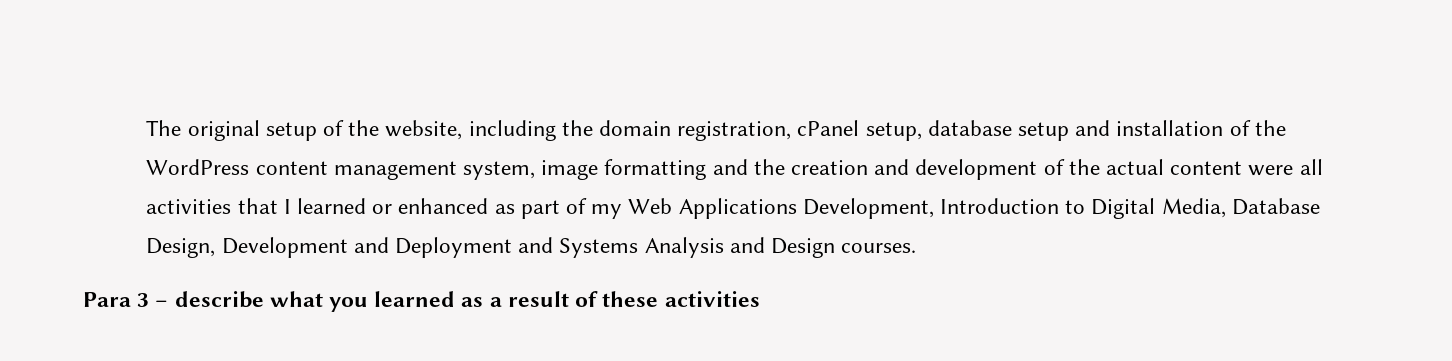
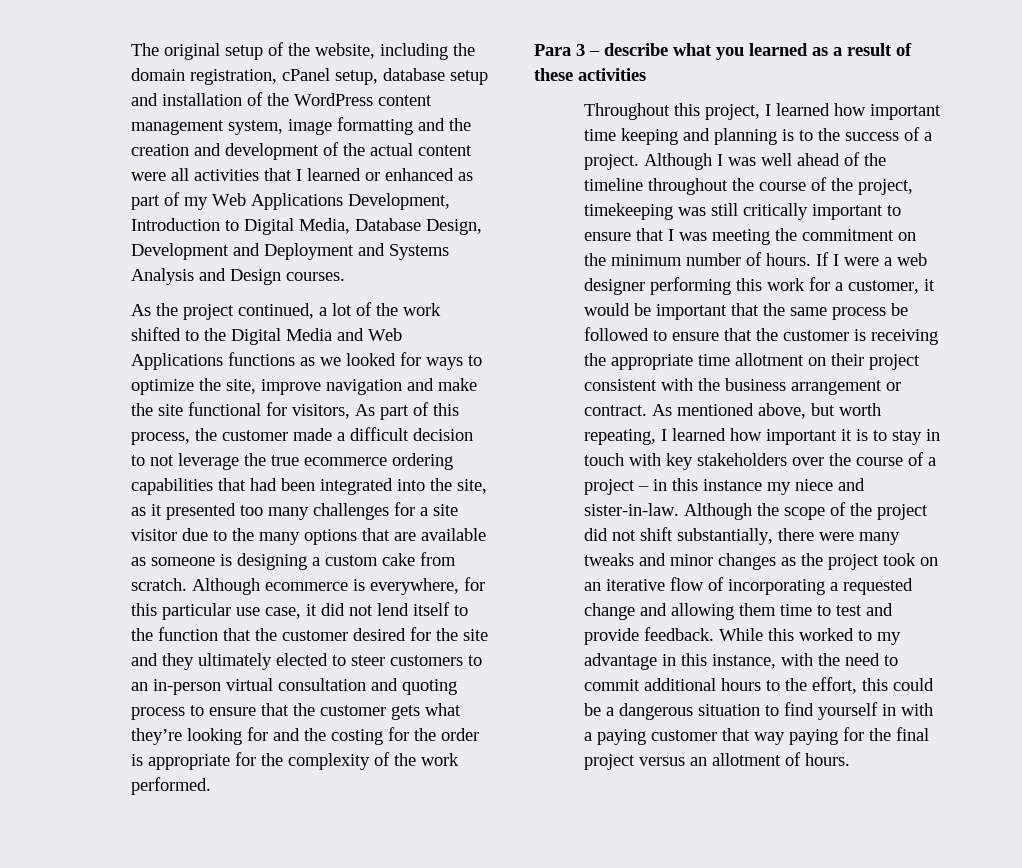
(917, 248) none -> [130,302,441,320] [130,327,402,345] [130,352,482,370] [130,378,477,395] [130,402,459,420] [130,427,473,445] [130,453,453,470] [130,478,487,495] [130,502,458,520] [130,528,486,545] [130,552,456,570] [130,577,485,595] [130,602,468,620] [130,627,488,641] [130,653,482,670] [130,678,457,695] [130,703,461,720] [130,727,479,745] [130,752,459,770] [130,777,211,795] // As the project continued, a lot of the work shifted to the Digital Media and Web Applications functions as we looked for ways to optimize the site, improve navigation and make the site functional for visitors, As part of this process, the customer made a difficult decision to not leverage the true ecommerce ordering capabilities that had been integrated into the site, as it presented too many challenges for a site visitor due to the many options that are available as someone is designing a custom cake from scratch. Although ecommerce is everywhere, for this particular use case, it did not lend itself to the function that the customer desired for the site and they ultimately elected to steer customers to an in-person virtual consultation and quoting process to ensure that the customer gets what they’re looking for and the costing for the order is appropriate for the complexity of the work performed.
(760, 299) none -> [583,103,941,120] [583,127,932,145] [583,152,886,170] [583,177,913,195] [583,203,901,220] [583,228,916,245] [583,252,927,266] [583,277,935,295] [583,303,908,320] [583,327,938,345] [583,353,920,370] [583,378,901,395] [583,403,881,419] [583,428,940,445] [583,452,936,470] [583,478,865,495] [583,502,928,520] [583,527,900,545] [583,553,938,570] [583,577,913,595] [583,603,893,620] [583,627,901,645] [583,653,898,670] [583,677,934,694] [583,702,933,720] [583,727,929,745] [583,752,850,770] // Throughout this project, I learned how important time keeping and planning is to the success of a project. Although I was well ahead of the timeline throughout the course of the project, timekeeping was still critically important to ensure that I was meeting the commitment on the minimum number of hours. If I were a web designer performing this work for a customer, it would be important that the same process be followed to ensure that the customer is receiving the appropriate time allotment on their project consistent with the business arrangement or contract. As mentioned above, but worth repeating, I learned how important it is to stay in touch with key stakeholders over the course of a project – in this instance my niece and sister-in-law. Although the scope of the project did not shift substantially, there were many tweaks and minor changes as the project took on an iterative flow of incorporating a requested change and allowing them time to test and provide feedback. While this worked to my advantage in this instance, with the need to commit additional hours to the effort, this could be a dangerous situation to find yourself in with a paying customer that way paying for the final project versus an allotment of hours.

